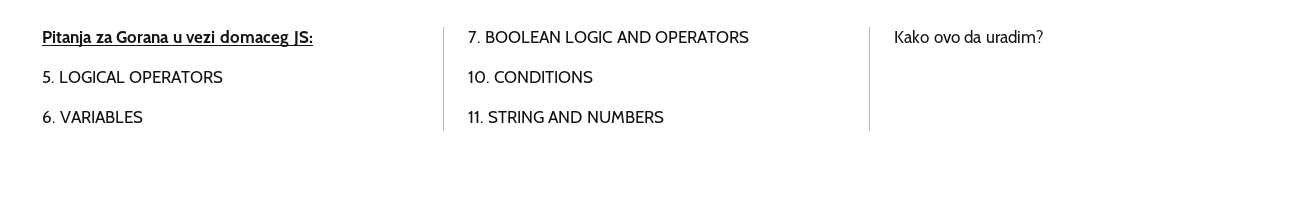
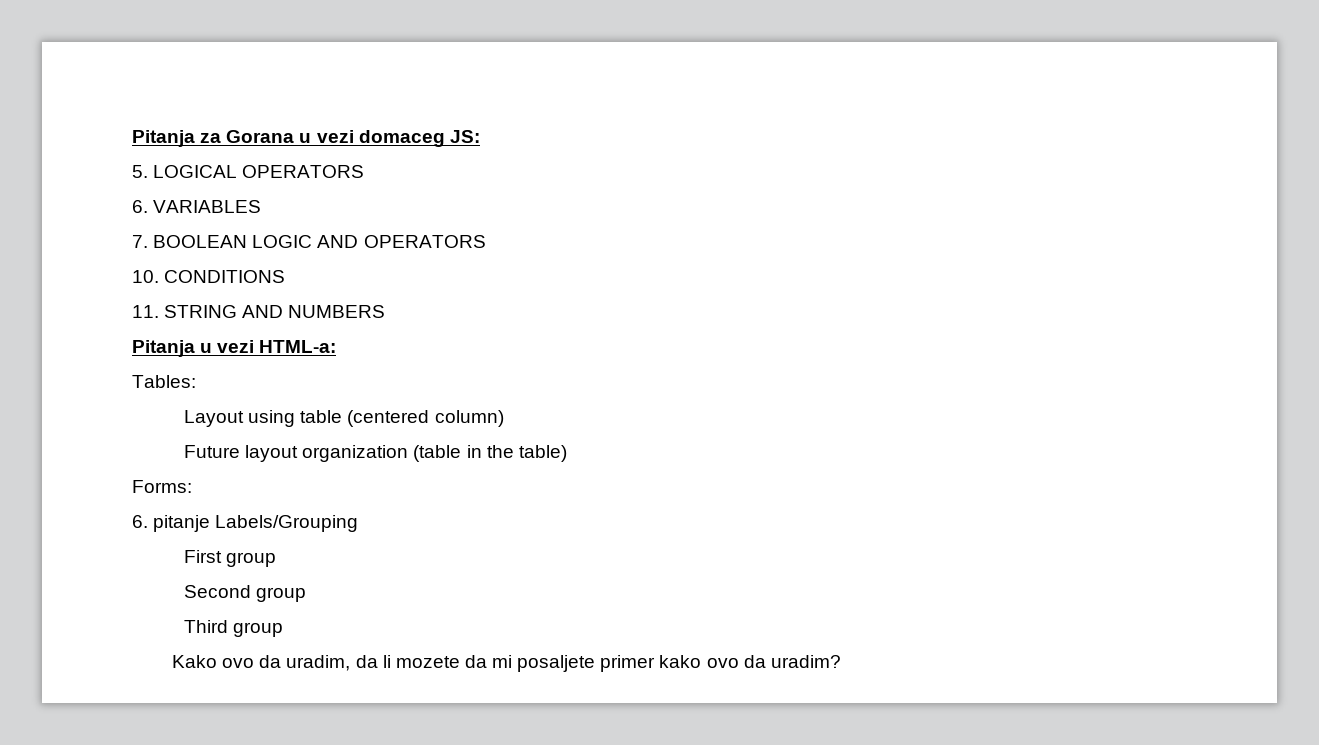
[894,30,929,43] Kako -> [132,340,337,357] [132,375,196,388] [184,410,504,427] [184,445,567,462] [132,480,192,493] [132,515,359,532] [184,550,277,567] [184,585,307,602] [184,620,284,637] [172,655,702,672] Pitanja u vezi HTML-a: // Tables: // Layout using table (centered column) // Future layout organization (table in the table) // Forms: // 6. pitanje Labels/Grouping // First group // Second group // Third group // Kako ovo da uradim, da li mozete da mi posaljete primer kako

